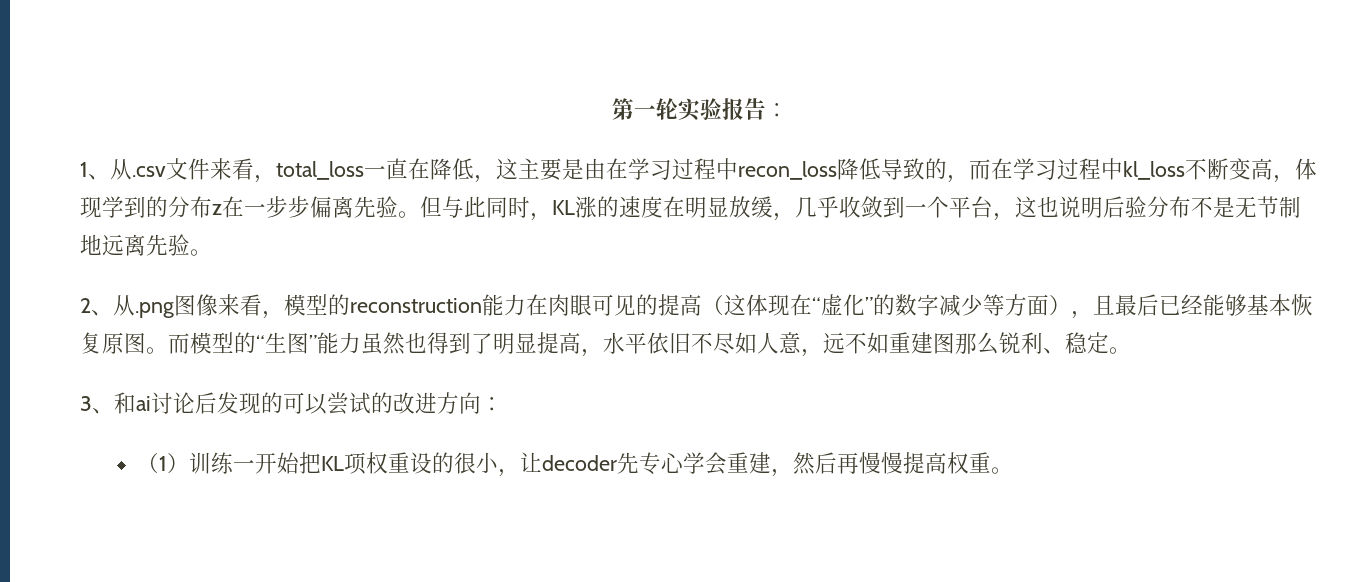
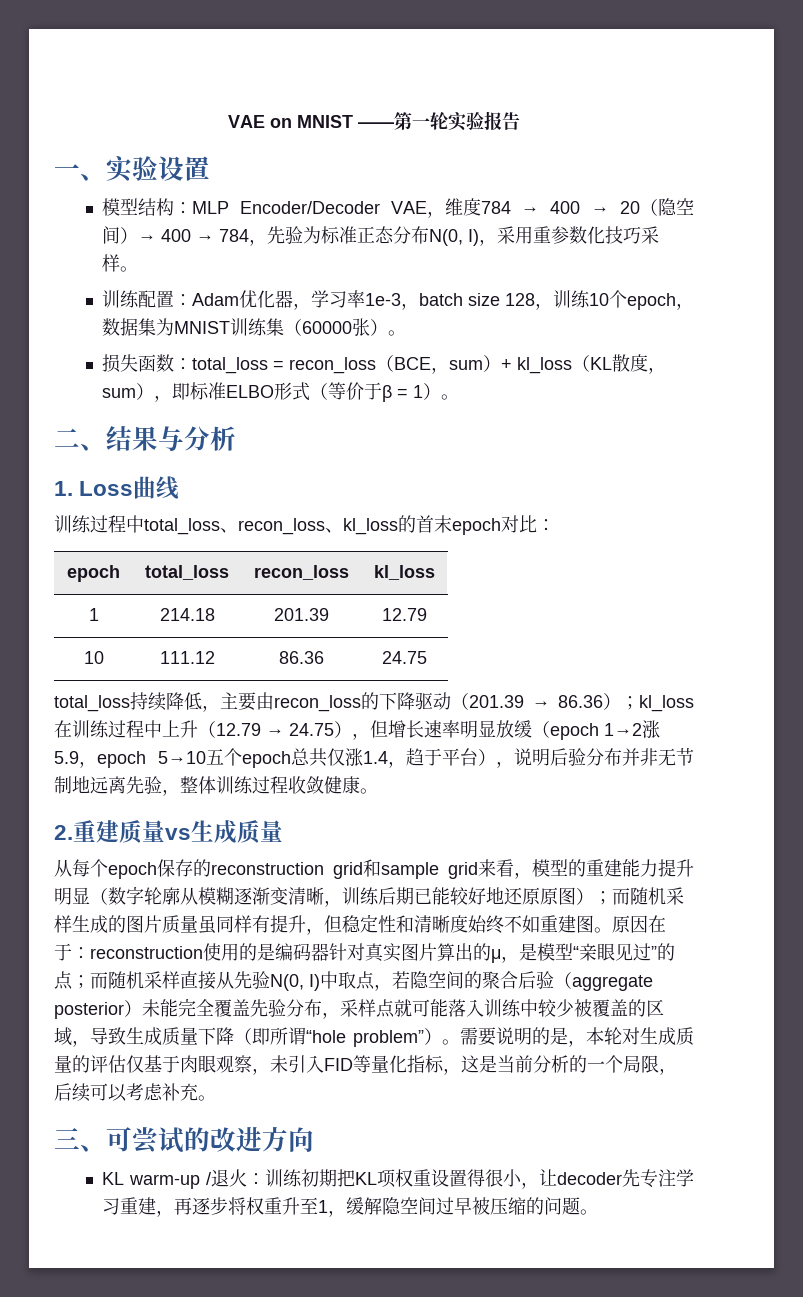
(612, 109) none -> [228,115,394,128] VAE on MNIST ——
[766,103,788,117] [80,158,1317,183] [80,196,1059,221] ： // 1、从.csv文件来看，total_loss一直在降低，这主要是由在学习过程中recon_loss降低导致的，而在学习过程中kl_loss不断变高，体现学到的分布z在一步步偏离先验。但与此同时，KL涨的速度在明显放缓，几乎收敛到一个平台，这也 -> [54,156,210,182] [101,198,694,218] [101,226,659,246] [101,254,138,272] [101,290,694,310] [101,318,406,336] [101,354,666,374] [101,382,459,402] [54,426,236,451] [54,476,180,500] [54,515,555,535] [67,565,120,582] [145,565,229,580] [253,565,349,580] [374,565,435,580] [88,608,99,621] [159,608,215,621] [274,608,329,621] [382,608,427,621] [83,651,104,664] [159,651,215,664] [279,651,324,664] [382,651,427,664] [54,692,694,712] [54,720,660,740] [54,748,514,768] // 一、实验设置 // 模型结构：MLP Encoder/Decoder VAE，维度784 → 400 → 20（隐空间）→ 400 → 784，先验为标准正态分布N(0, I)，采用重参数化技巧采样。 // 训练配置：Adam优化器，学习率1e-3，batch size 128，训练10个epoch，数据集为MNIST训练集（60000张）。 // 损失函数：total_loss = recon_loss（BCE，sum）+ kl_loss（KL散度，sum），即标准ELBO形式（等价于β = 1）。 // 二、结果与分析 // 1. Loss曲线 // 训练过程中total_loss、recon_loss、kl_loss的首末epoch对比： // epoch | total_loss | recon_loss | kl_loss // 1 | 214.18 | 201.39 | 12.79 // 10 | 111.12 | 86.36 | 24.75 // total_loss持续降低，主要由recon_loss的下降驱动（201.39 → 86.36）；kl_loss在训练过程中上升（12.79 → 24.75），但增长速率明显放缓（epoch 1→2涨5.9，epoch 5→10五个epoch总共仅涨1.4，趋于平台），
[1191,196,1235,218] 不是 -> [622,748,658,766] 并非
[190,249,212,256] [80,294,1313,319] [80,332,1131,357] [80,392,503,415] [137,452,301,474] 。 // 2、从.png图像来看，模型的reconstruction能力在肉眼可见的提高（这体现在“虚化”的数字减少等方面），且最后已经能够基本恢复原图。而模型的“生图”能力虽然也得到了明显提高，水平依旧不尽如人意，远不如重建图那么锐利、稳定。 // 3、和ai讨论后发现的可以尝试的改进方向： // （1）训练一开始 -> [162,776,378,796] [54,820,283,844] [54,859,694,879] [54,886,684,907] [54,914,666,935] [54,943,675,963] [54,971,653,991] [54,998,664,1019] [54,1027,694,1047] [54,1055,677,1075] [54,1083,216,1102] [54,1127,314,1154] [101,1169,337,1189] ，整体训练过程收敛健康。 // 2.重建质量vs生成质量 // 从每个epoch保存的reconstruction grid和sample grid来看，模型的重建能力提升明显（数字轮廓从模糊逐渐变清晰，训练后期已能较好地还原原图）；而随机采样生成的图片质量虽同样有提升，但稳定性和清晰度始终不如重建图。原因在于：reconstruction使用的是编码器针对真实图片算出的μ，是模型“亲眼见过”的点；而随机采样直接从先验N(0, I)中取点，若隐空间的聚合后验（aggregate posterior）未能完全覆盖先验分布，采样点就可能落入训练中较少被覆盖的区域，导致生成质量下降（即所谓“hole problem”）。需要说明的是，本轮对生成质量的评估仅基于肉眼观察，未引入FID等量化指标，这是当前分析的一个局限，后续可以考虑补充。 // 三、可尝试的改进方向 // KL warm-up /退火：训练初期
[432,452,455,473] 的 -> [448,1169,485,1187] 置得
[661,452,992,477] 心学会重建，然后再慢慢提高权重 -> [658,1169,694,1187] [101,1197,580,1217] 注学习重建，再逐步将权重升至1，缓解隐空间过早被压缩的问题

